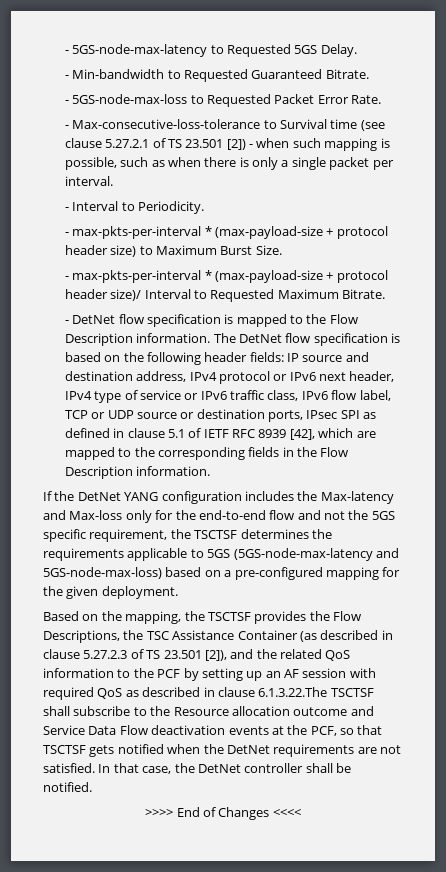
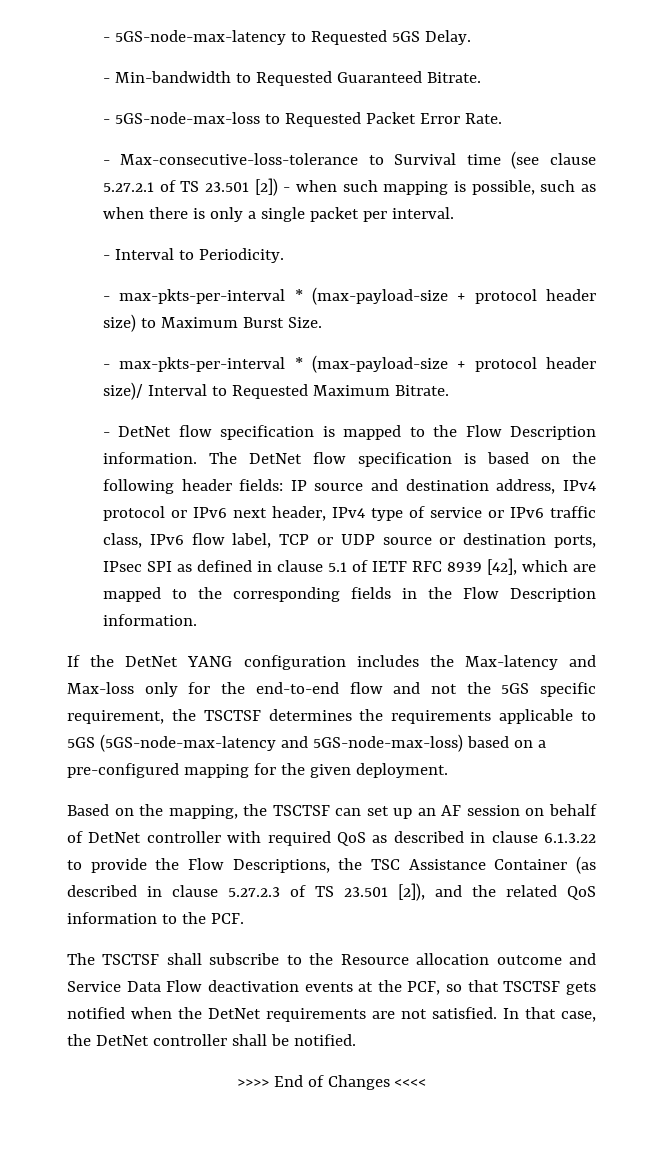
[254,611,307,624] provides -> [335,804,597,819] [67,831,596,846] [67,858,147,873] can set up an AF session on behalf of DetNet controller with required QoS as described in clause 6.1.3.22 to provide
[157,668,376,681] [43,687,328,700] PCF by setting up an AF session with required QoS as described in clause 6.1.3.22.The -> [210,913,244,924] [67,953,95,965] PCF. // The

